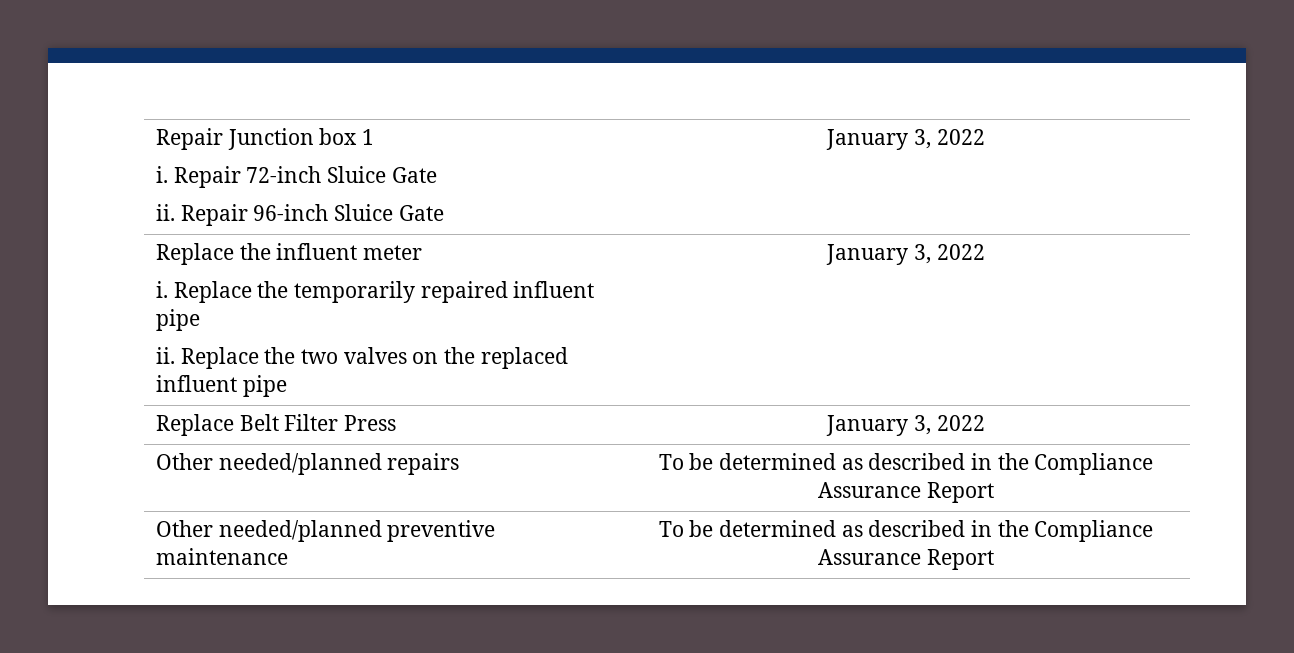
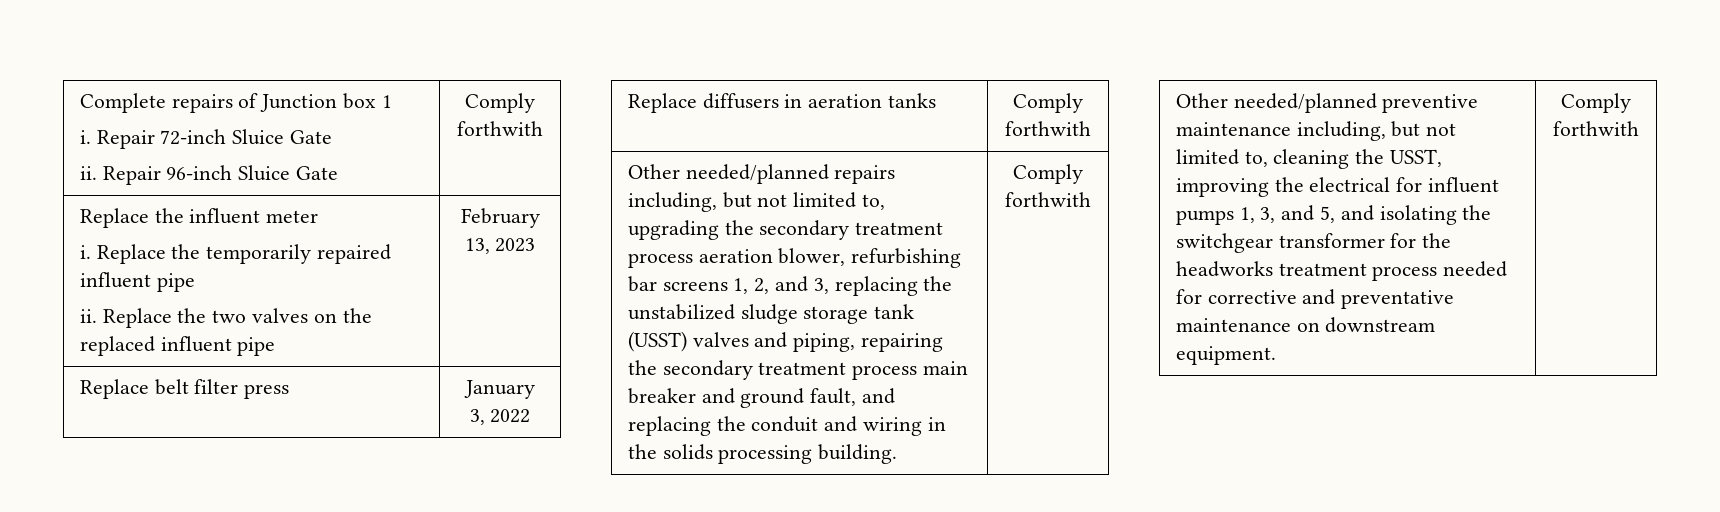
[156,128,224,150] Repair -> [79,93,259,113] Complete repairs of
[826,129,985,150] January 3, 2022 -> [465,93,535,113] [457,121,543,136] Comply forthwith
[826,244,985,265] [156,414,397,436] [826,415,985,436] [156,453,460,475] [658,453,1154,475] [818,482,994,503] [156,520,496,542] [156,548,289,565] [658,520,1154,542] [818,549,994,570] January 3, 2022 // Replace Belt Filter Press | January 3, 2022 // Other needed/planned repairs | To be determined as described in the Compliance Assurance Report // Other needed/planned preventive maintenance | To be determined as described in the Compliance Assurance Report -> [460,208,540,228] [464,238,536,254] [79,379,290,399] [463,380,535,399] [469,409,531,425] [627,93,937,113] [1013,93,1083,113] [1005,121,1091,136] [627,164,896,184] [627,192,886,212] [627,220,944,240] [627,248,962,268] [627,276,953,296] [627,304,915,324] [627,331,944,352] [627,360,969,380] [627,388,896,408] [627,416,946,436] [627,444,898,464] [1013,164,1083,184] [1005,192,1091,207] [1175,93,1479,113] [1175,121,1457,141] [1175,149,1443,169] [1175,177,1500,197] [1175,205,1492,225] [1175,233,1452,253] [1175,261,1508,281] [1175,289,1455,309] [1175,317,1436,333] [1175,346,1276,365] [1561,93,1631,113] [1553,121,1639,136] February 13, 2023 // Replace belt filter press | January 3, 2022 // Replace diffusers in aeration tanks | Comply forthwith // Other needed/planned repairs including, but not limited to, upgrading the secondary treatment process aeration blower, refurbishing bar screens 1, 2, and 3, replacing the unstabilized sludge storage tank (USST) valves and piping, repairing the secondary treatment process main breaker and ground fault, and replacing the conduit and wiring in the solids processing building. | Comply forthwith // Other needed/planned preventive maintenance including, but not limited to, cleaning the USST, improving the electrical for influent pumps 1, 3, and 5, and isolating the switchgear transformer for the headworks treatment process needed for corrective and preventative maintenance on downstream equipment. | Comply forthwith

